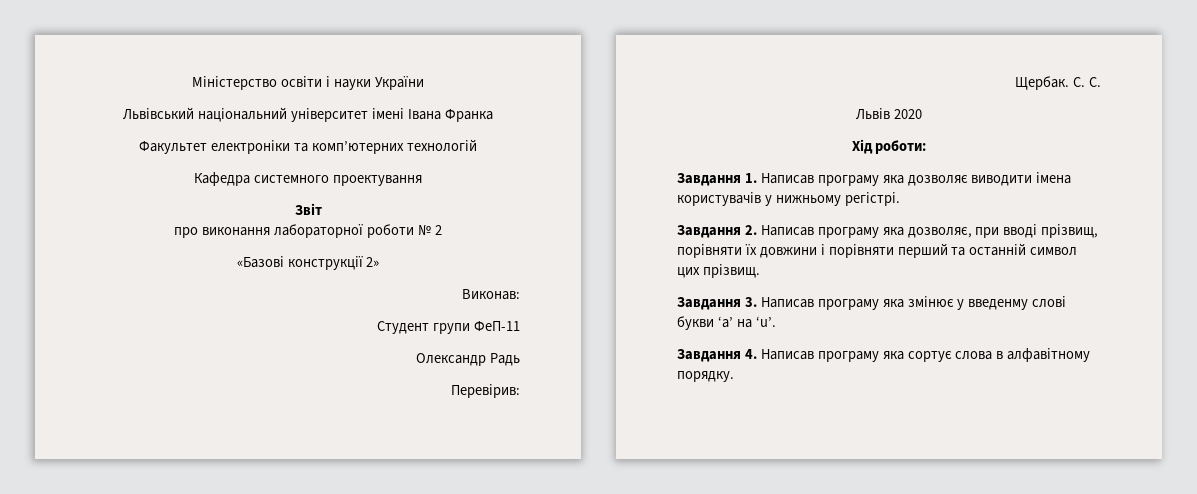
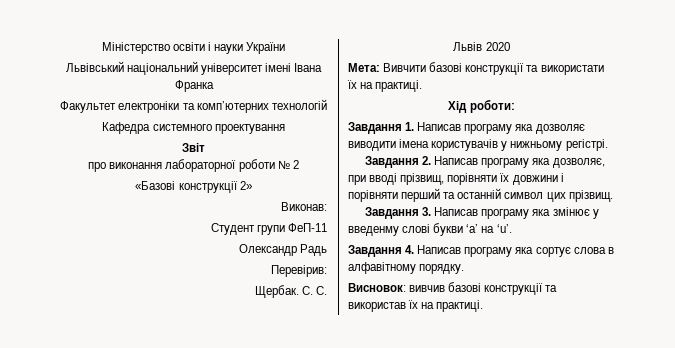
(922, 114) none -> [348,62,604,75] [347,80,423,92] // Мета: Вивчити базові конструкції та використати їх на практиці.
(734, 376) none -> [348,282,558,295] [348,300,484,312] // Висновок: вивчив базові конструкції та використав їх на практиці.

